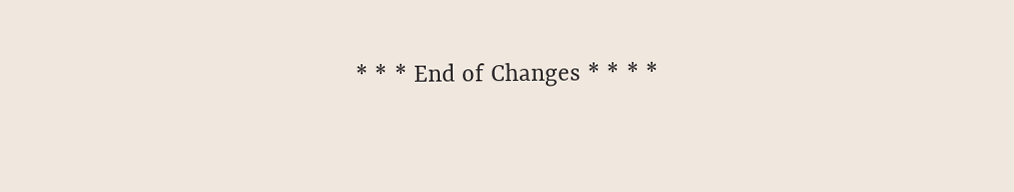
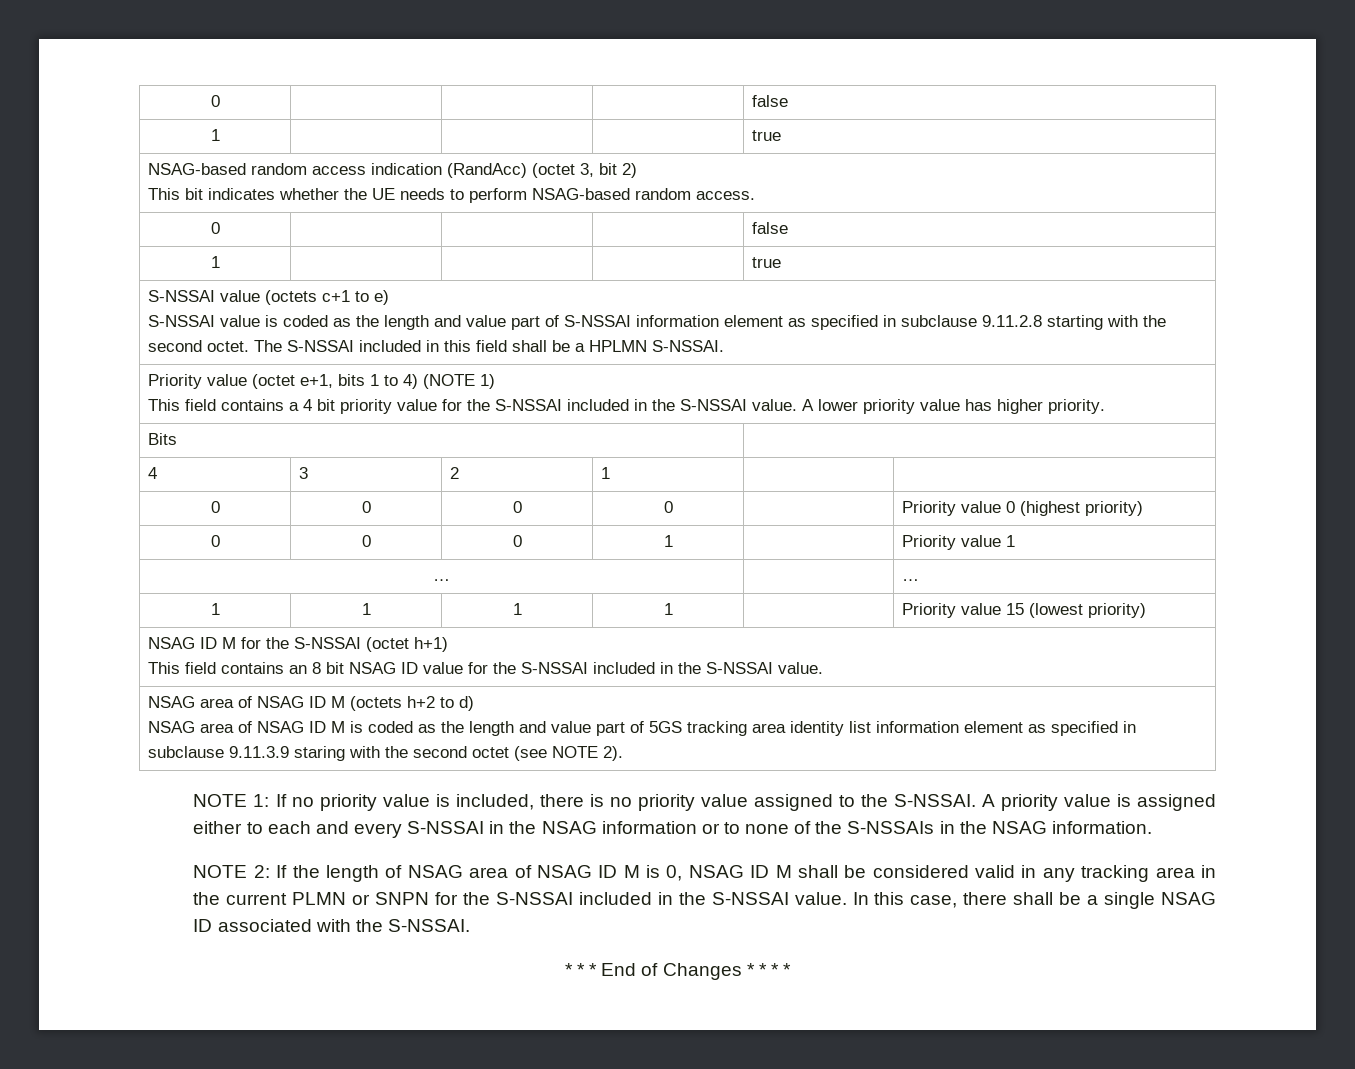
(355, 73) none -> [210,95,220,107] [751,95,788,107] [210,129,220,141] [751,130,781,141] [147,163,637,178] [147,188,755,203] [210,222,220,234] [751,222,788,234] [210,256,220,268] [751,257,781,268] [147,290,389,305] [147,315,1166,330] [147,340,724,352] [147,374,495,389] [147,399,1105,414] [147,433,177,445] [147,467,157,479] [298,467,308,479] [449,467,459,479] [600,467,610,479] [210,501,220,513] [361,501,371,513] [512,501,522,513] [663,501,673,513] [901,501,1143,516] [210,535,220,547] [361,535,371,547] [512,535,522,547] [663,535,673,547] [901,535,1015,550] [433,579,450,581] [901,579,919,581] [210,603,220,615] [361,603,371,615] [512,603,522,615] [663,603,673,615] [901,603,1146,618] [147,637,448,652] [147,662,823,674] [147,696,474,711] [147,721,1136,736] [147,746,623,761] [193,794,1216,811] [193,821,1152,838] [193,865,1216,882] [193,892,1216,909] [193,919,470,932] 0 | | | | false // 1 | | | | true // NSAG-based random access indication (RandAcc) (octet 3, bit 2) // This bit indicates whether the UE needs to perform NSAG-based random access. // 0 | | | | false // 1 | | | | true // S-NSSAI value (octets c+1 to e) // S-NSSAI value is coded as the length and value part of S-NSSAI information element as specified in subclause 9.11.2.8 starting with the second octet. The S-NSSAI included in this field shall be a HPLMN S-NSSAI. // Priority value (octet e+1, bits 1 to 4) (NOTE 1) // This field contains a 4 bit priority value for the S-NSSAI included in the S-NSSAI value. A lower priority value has higher priority. // Bits | // 4 | 3 | 2 | 1 | | // 0 | 0 | 0 | 0 | | Priority value 0 (highest priority) // 0 | 0 | 0 | 1 | | Priority value 1 // … | | … // 1 | 1 | 1 | 1 | | Priority value 15 (lowest priority) // NSAG ID M for the S-NSSAI (octet h+1) // This field contains an 8 bit NSAG ID value for the S-NSSAI included in the S-NSSAI value. // NSAG area of NSAG ID M (octets h+2 to d) // NSAG area of NSAG ID M is coded as the length and value part of 5GS tracking area identity list information element as specified in subclause 9.11.3.9 staring with the second octet (see NOTE 2). // NOTE 1: If no priority value is included, there is no priority value assigned to the S-NSSAI. A priority value is assigned either to each and every S-NSSAI in the NSAG information or to none of the S-NSSAIs in the NSAG information. // NOTE 2: If the length of NSAG area of NSAG ID M is 0, NSAG ID M shall be considered valid in any tracking area in the current PLMN or SNPN for the S-NSSAI included in the S-NSSAI value. In this case, there shall be a single NSAG ID associated with the S-NSSAI. //

